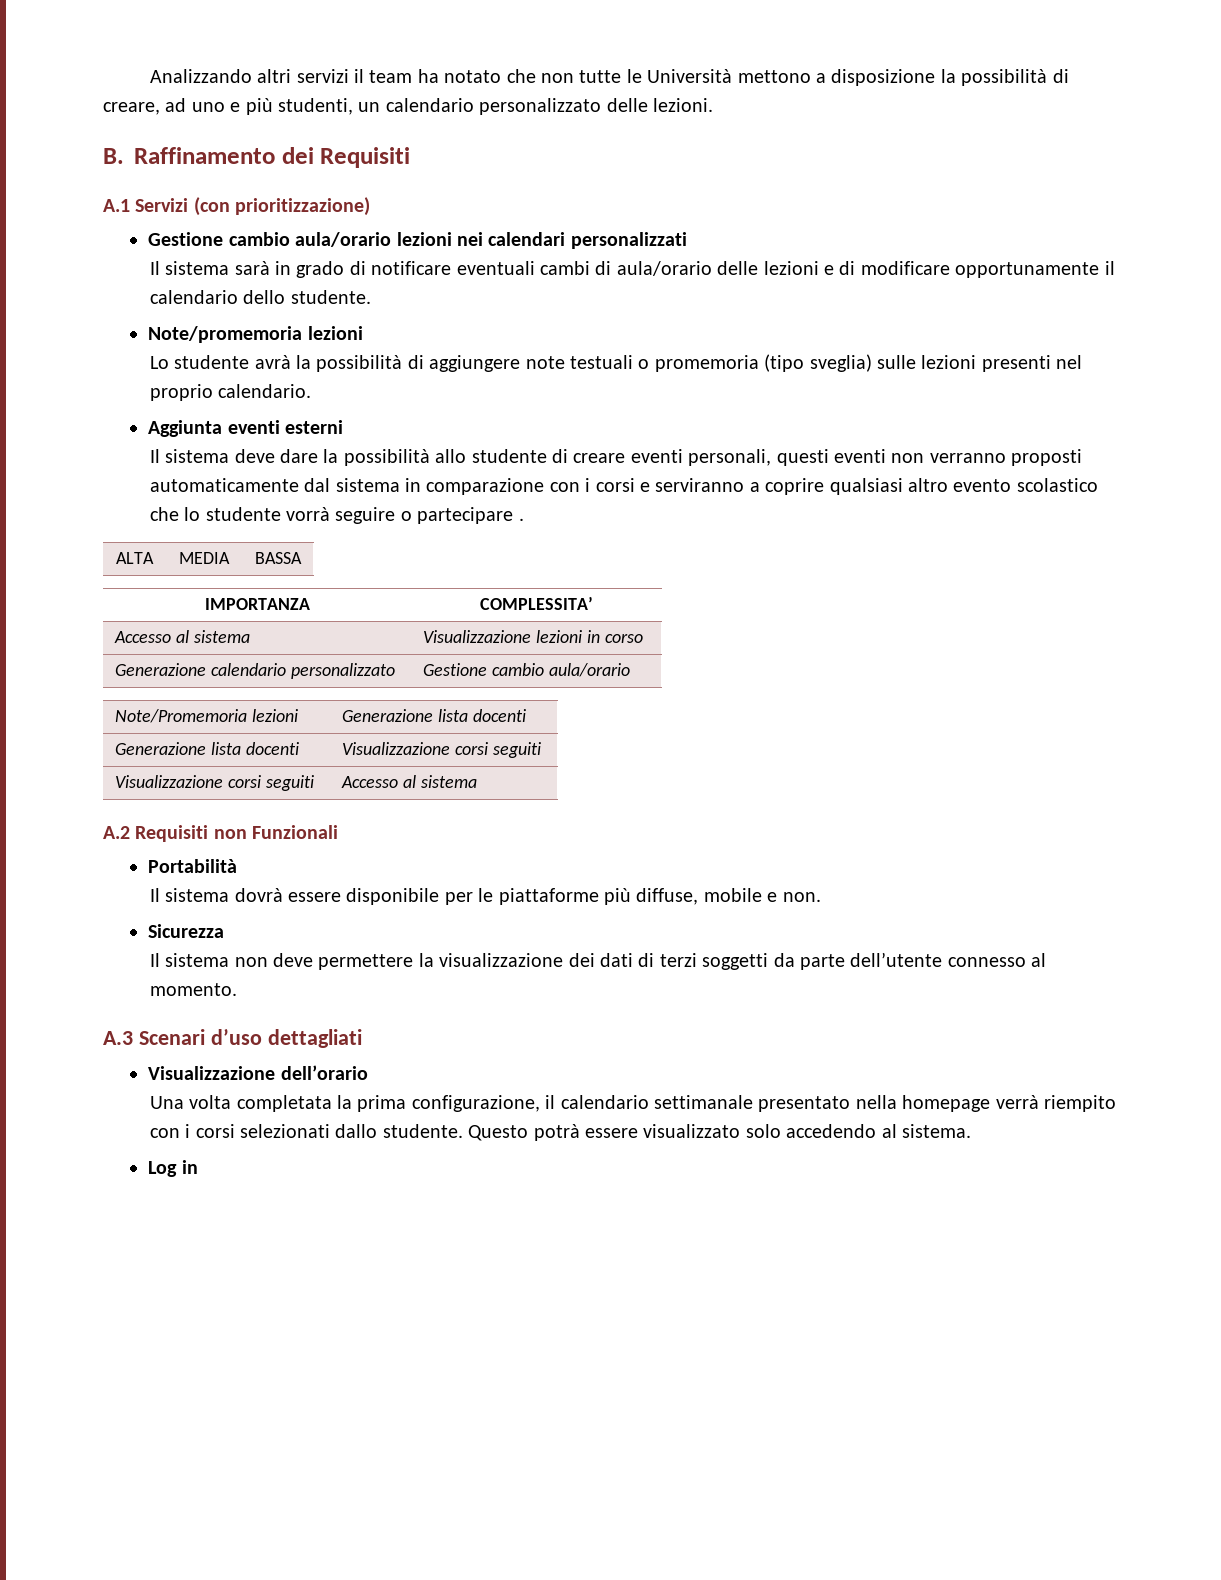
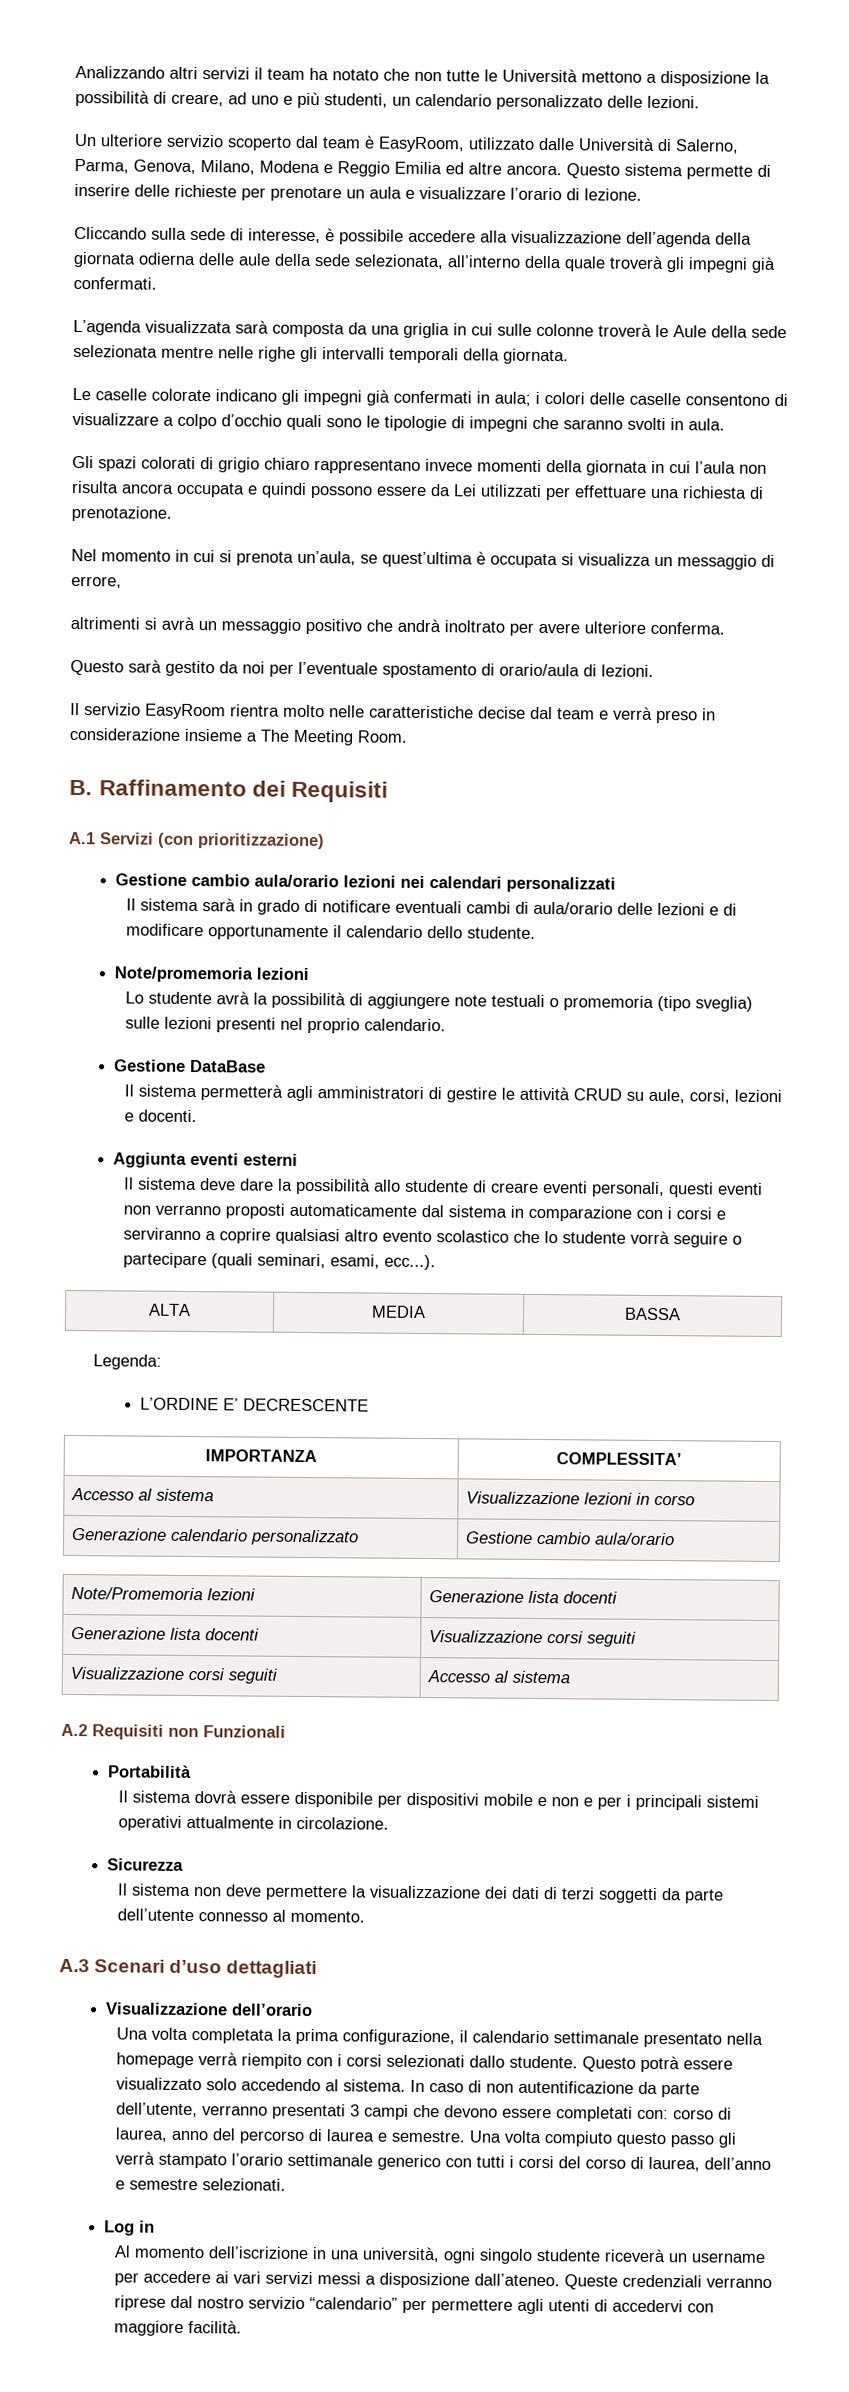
(713, 105) none -> [74,133,739,154] [74,158,771,180] [74,183,642,202] [74,226,752,248] [73,251,776,273] [73,276,157,290] [73,319,787,339] [73,344,569,365] [72,387,788,407] [72,412,725,432] [72,455,767,476] [71,480,764,501] [71,505,172,522] [71,548,775,570] [71,575,122,589] [70,616,725,636] [70,659,654,679] [70,702,716,724] [69,727,407,746] // Un ulteriore servizio scoperto dal team è EasyRoom, utilizzato dalle Università di Salerno, Parma, Genova, Milano, Modena e Reggio Emilia ed altre ancora. Questo sistema permette di inserire delle richieste per prenotare un aula e visualizzare l’orario di lezione. // Cliccando sulla sede di interesse, è possibile accedere alla visualizzazione dell’agenda della giornata odierna delle aule della sede selezionata, all’interno della quale troverà gli impegni già confermati. // L’agenda visualizzata sarà composta da una griglia in cui sulle colonne troverà le Aule della sede selezionata mentre nelle righe gli intervalli temporali della giornata. // Le caselle colorate indicano gli impegni già confermati in aula; i colori delle caselle consentono di visualizzare a colpo d’occhio quali sono le tipologie di impegni che saranno svolti in aula. // Gli spazi colorati di grigio chiaro rappresentano invece momenti della giornata in cui l’aula non risulta ancora occupata e quindi possono essere da Lei utilizzati per effettuare una richiesta di prenotazione. // Nel momento in cui si prenota un’aula, se quest’ultima è occupata si visualizza un messaggio di errore, // altrimenti si avrà un messaggio positivo che andrà inoltrato per avere ulteriore conferma. // Questo sarà gestito da noi per l’eventuale spostamento di orario/aula di lezioni. // Il servizio EasyRoom rientra molto nelle caratteristiche decise dal team e verrà preso in considerazione insieme a The Meeting Room.
(312, 391) none -> [113,1059,266,1073] [123,1084,782,1104] [123,1109,197,1123] // Gestione DataBase // Il sistema permetterà agli amministratori di gestire le attività CRUD su aule, corsi, lezioni e docenti.
[518,518,524,521] . -> [210,1253,436,1271] (quali seminari, esami, ecc...).
(302, 558) none -> [92,1354,162,1370] [139,1397,369,1412] // Legenda: // L’ORDINE E’ DECRESCENTE
[478,888,821,905] le piattaforme più diffuse, mobile e non. -> [405,1792,759,1811] [117,1815,389,1831] dispositivi mobile e non e per i principali sistemi operativi attualmente in circolazione.
[148,1160,198,1177] // Log in -> [409,2079,700,2098] [115,2102,732,2122] [114,2127,737,2148] [114,2151,771,2172] [114,2178,286,2191] [103,2220,155,2236] [113,2245,765,2264] [113,2270,772,2290] [113,2295,714,2315] [113,2320,242,2336] In caso di non autentificazione da parte dell’utente, verranno presentati 3 campi che devono essere completati con: corso di laurea, anno del percorso di laurea e semestre. Una volta compiuto questo passo gli verrà stampato l’orario settimanale generico con tutti i corsi del corso di laurea, dell’anno e semestre selezionati. // Log in // Al momento dell’iscrizione in una università, ogni singolo studente riceverà un username per accedere ai vari servizi messi a disposizione dall’ateneo. Queste credenziali verranno riprese dal nostro servizio “calendario” per permettere agli utenti di accedervi con maggiore facilità.

